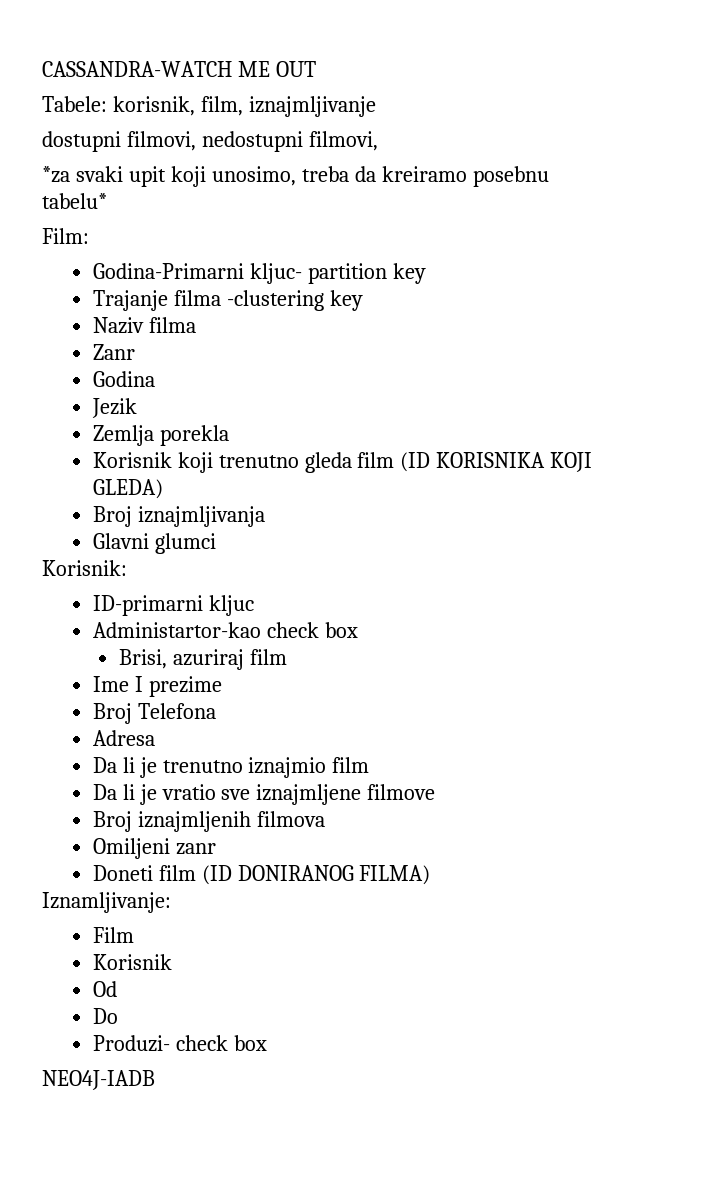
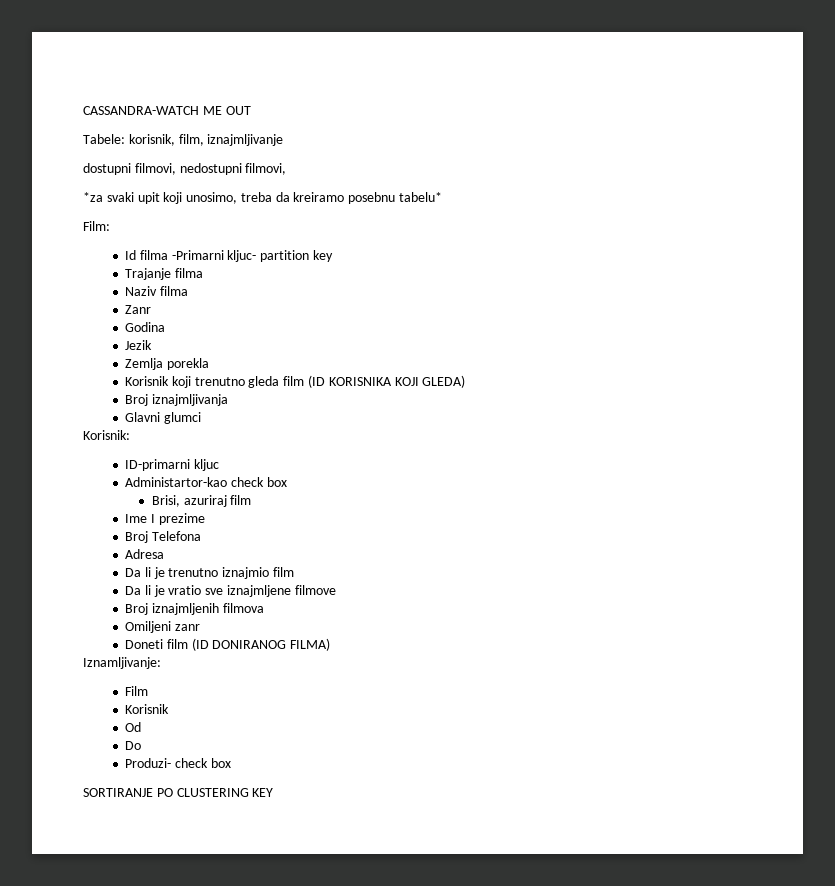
[92,263,244,279] Godina-Primarni -> [125,250,224,260] Id filma -Primarni
[226,290,363,311] -clustering key -> (203, 273) none
[42,1070,155,1090] NEO4J-IADB -> [83,788,274,797] SORTIRANJE PO CLUSTERING KEY

